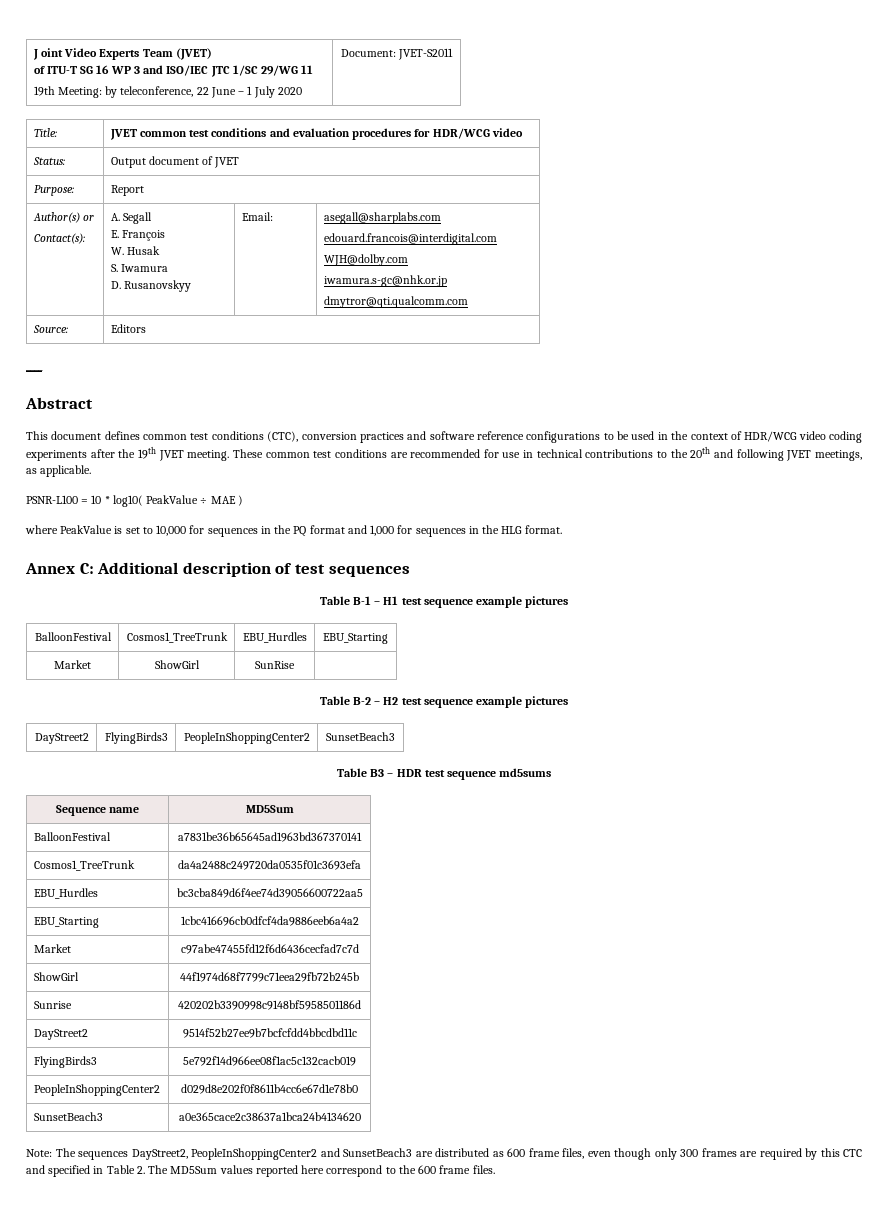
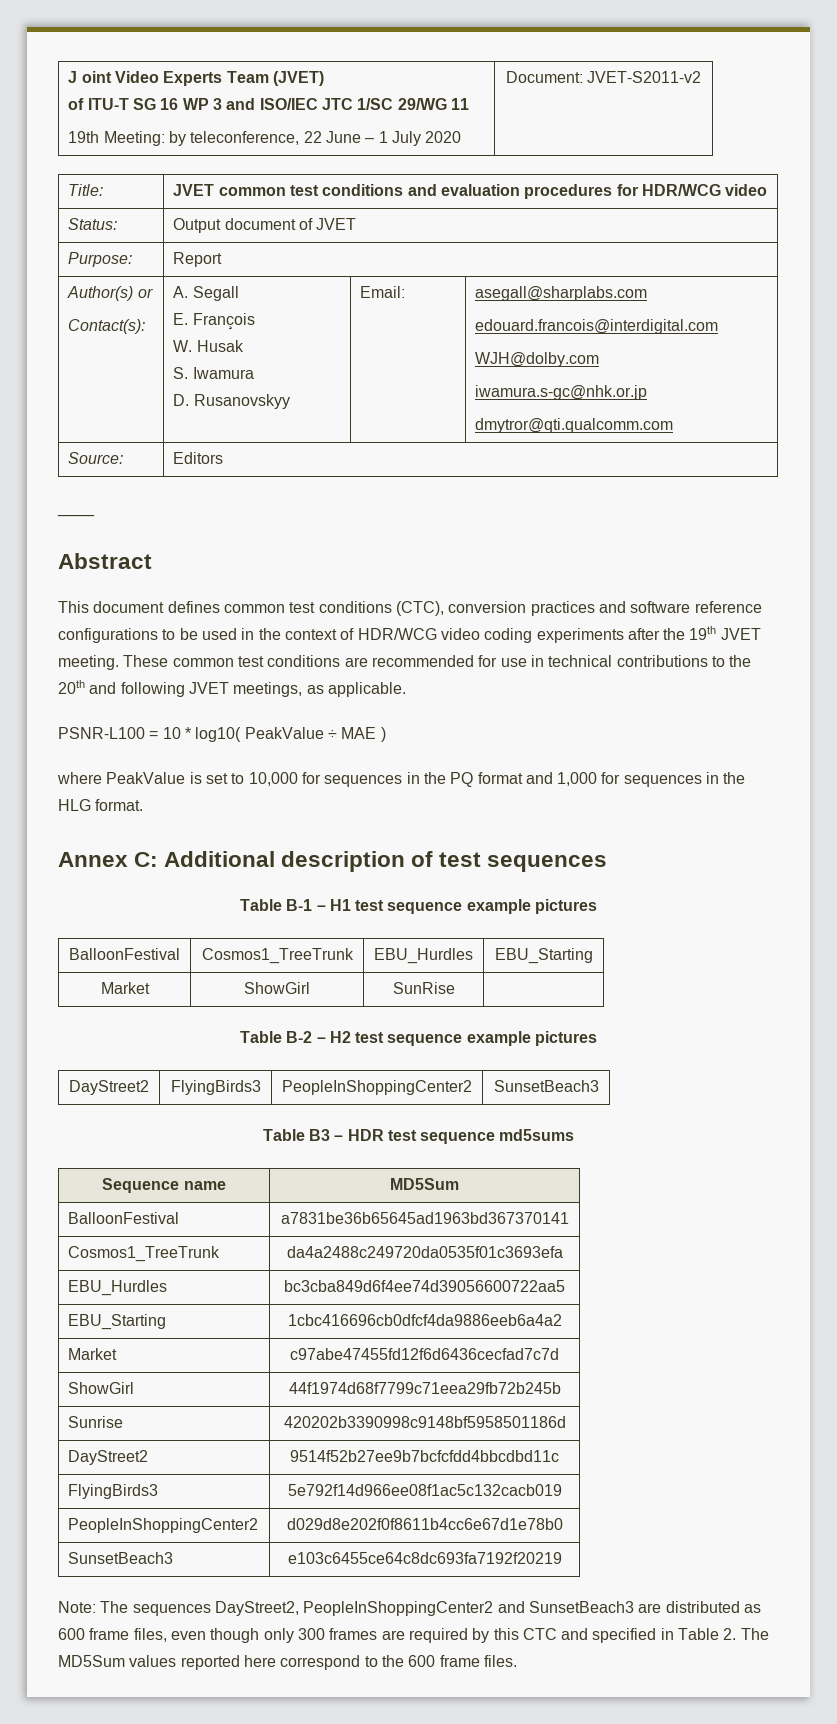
[398,48,454,60] JVET-S2011 -> [587,71,702,83] JVET-S2011-v2
[178,1112,361,1121] a0e365cace2c38637a1bca24b4134620 -> [287,1552,562,1564] e103c6455ce64c8dc693fa7192f20219

